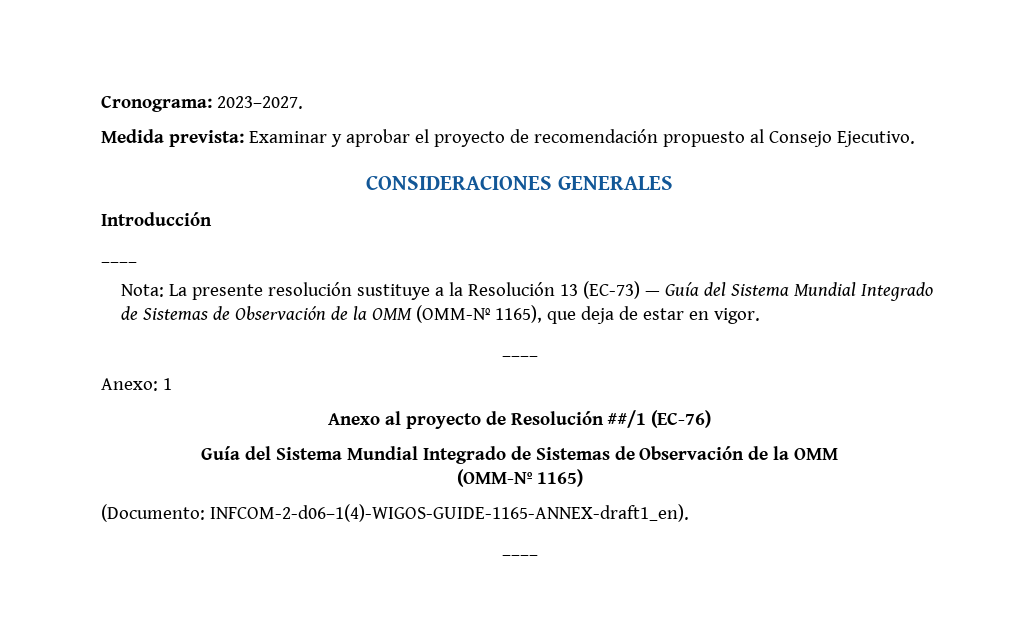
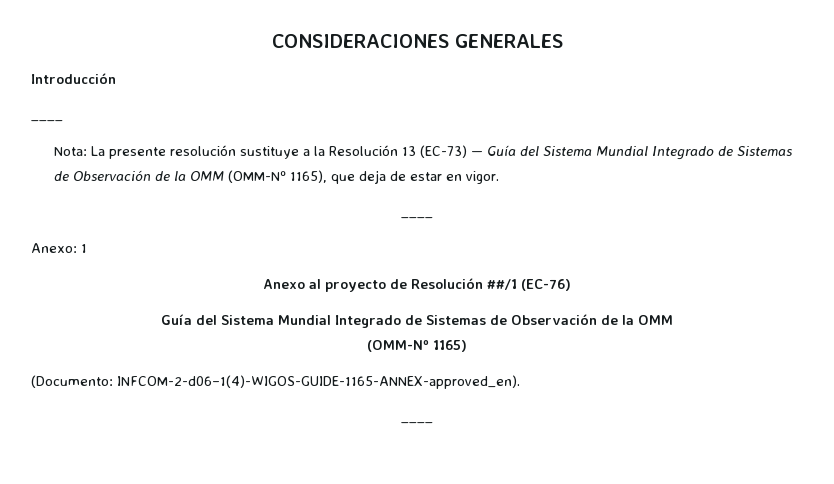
[101,95,303,112] [101,129,915,147] Cronograma: 2023–2027. // Medida prevista: Examinar y aprobar el proyecto de recomendación propuesto al Consejo Ejecutivo. // -> (271, 41) none
[209,504,689,522] INFCOM-2-d06–1(4)-WIGOS-GUIDE-1165-ANNEX-draft1_en). -> [117,375,520,389] INFCOM-2-d06–1(4)-WIGOS-GUIDE-1165-ANNEX-approved_en).

